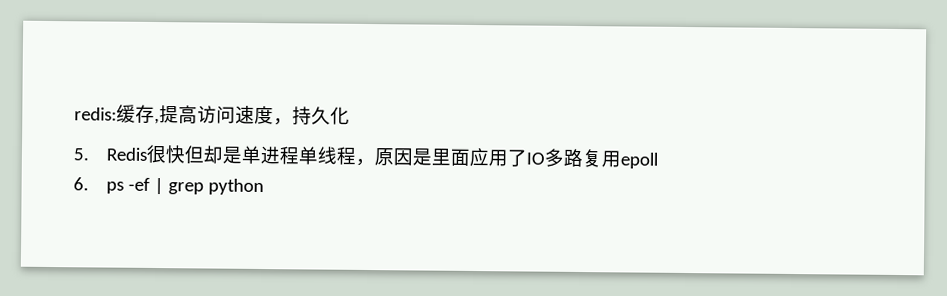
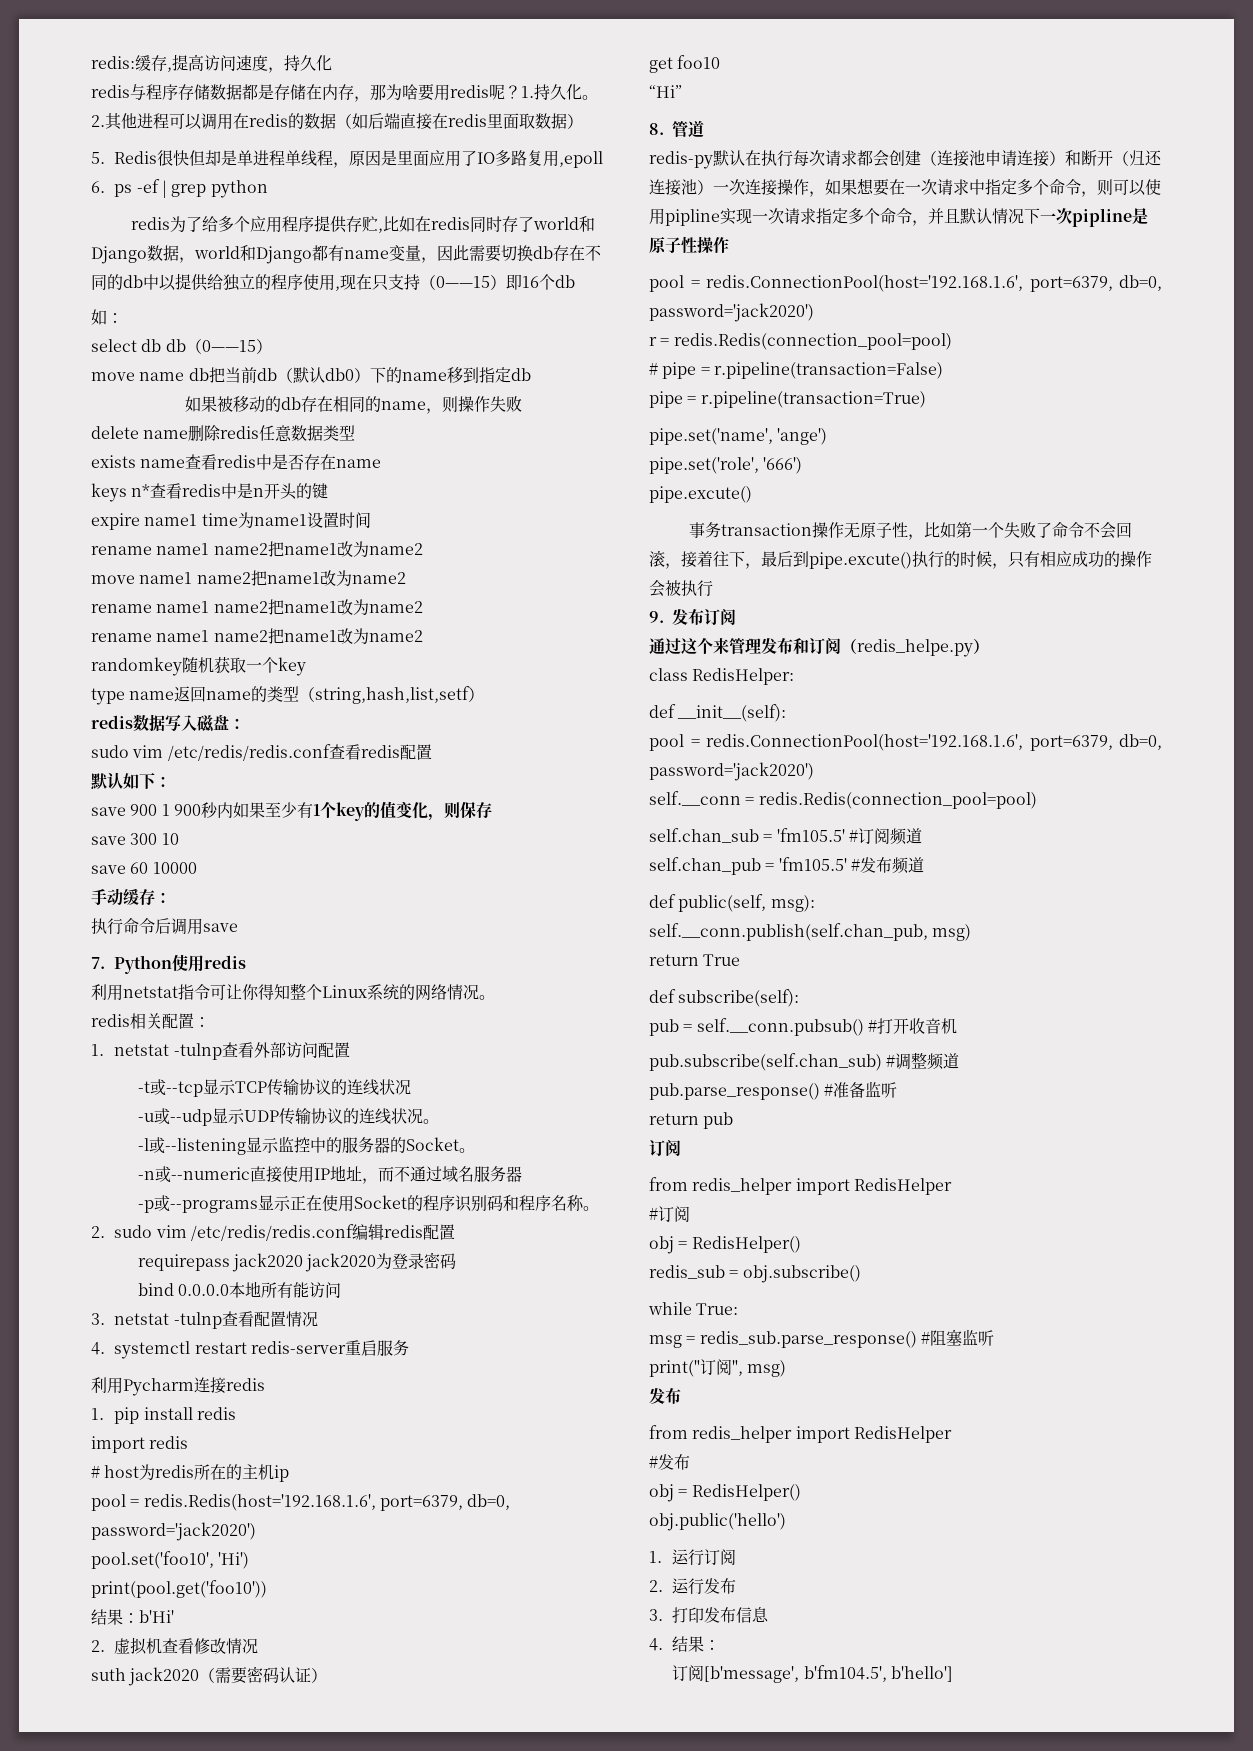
(350, 115) none -> [91,84,598,102] [91,113,583,130] // redis与程序存储数据都是存储在内存，那为啥要用redis呢？1.持久化。2.其他进程可以调用在redis的数据（如后端直接在redis里面取数据）
[620,152,659,169] epoll -> [559,151,604,168] ,epoll
(265, 187) none -> [131,215,596,233] [91,245,601,264] [91,273,575,291] [91,309,123,325] [91,339,272,354] [91,367,531,383] [184,396,522,414] [91,425,356,442] [91,454,382,470] [91,483,329,502] [91,512,371,530] [91,541,423,557] [91,570,406,586] [91,599,423,615] [91,628,423,644] [91,656,306,676] [91,686,485,705] [91,714,245,732] [91,744,432,761] [91,772,171,790] [91,801,492,821] [91,833,179,845] [91,862,197,874] [91,888,171,906] [91,918,238,935] [91,954,247,974] [91,983,495,1001] [91,1013,210,1029] [91,1042,350,1060] [137,1079,411,1097] [137,1108,439,1126] [137,1136,475,1155] [137,1165,522,1184] [137,1195,599,1213] [91,1224,456,1241] [137,1252,457,1272] [137,1281,342,1298] [91,1311,318,1329] [91,1340,410,1359] [91,1377,265,1396] [91,1407,237,1424] [91,1436,189,1453] [91,1464,290,1482] [91,1494,511,1511] [91,1522,256,1541] [91,1551,250,1569] [91,1580,267,1598] [91,1609,174,1625] [91,1637,259,1655] [91,1666,328,1686] [649,55,721,73] [649,85,682,98] [649,120,705,138] [649,150,1162,169] [649,178,1161,197] [649,208,1148,227] [649,236,729,254] [649,275,1162,292] [649,303,814,322] [649,333,952,350] [649,362,943,379] [649,391,926,408] [649,428,828,445] [649,457,803,474] [649,486,752,503] [689,522,1133,540] [649,550,1152,569] [649,580,713,597] [649,608,737,625] [649,637,989,657] [649,668,795,685] [649,704,787,722] [649,734,1162,751] [649,762,814,781] [649,791,1037,809] [649,828,922,845] [649,857,924,875] [649,894,815,912] [649,923,972,941] [649,954,741,966] [649,989,800,1007] [649,1018,957,1036] [649,1052,960,1071] [649,1081,898,1100] [649,1112,734,1129] [649,1140,681,1156] [649,1177,952,1195] [649,1206,690,1222] [649,1236,801,1254] [649,1265,861,1283] [648,1302,739,1315] [649,1329,994,1348] [649,1359,787,1377] [649,1387,681,1404] [649,1425,952,1443] [649,1454,690,1470] [649,1484,801,1502] [649,1513,786,1531] [649,1549,737,1566] [649,1578,737,1595] [649,1607,770,1623] [649,1636,721,1652] [672,1665,954,1683] // redis为了给多个应用程序提供存贮,比如在redis同时存了world和Django数据，world和Django都有name变量，因此需要切换db存在不同的db中以提供给独立的程序使用,现在只支持（0——15）即16个db // 如： // select db db（0——15） // move name db把当前db（默认db0）下的name移到指定db // 如果被移动的db存在相同的name，则操作失败 // delete name删除redis任意数据类型 // exists name查看redis中是否存在name // keys n*查看redis中是n开头的键 // expire name1 time为name1设置时间 // rename name1 name2把name1改为name2 // move name1 name2把name1改为name2 // rename name1 name2把name1改为name2 // rename name1 name2把name1改为name2 // randomkey随机获取一个key // type name返回name的类型（string,hash,list,setf） // redis数据写入磁盘： // sudo vim /etc/redis/redis.conf查看redis配置 // 默认如下： // save 900 1 900秒内如果至少有1个key的值变化，则保存 // save 300 10 // save 60 10000 // 手动缓存： // 执行命令后调用save // 7. Python使用redis // 利用netstat指令可让你得知整个Linux系统的网络情况。 // redis相关配置： // 1. netstat -tulnp查看外部访问配置 // -t或--tcp显示TCP传输协议的连线状况 // -u或--udp显示UDP传输协议的连线状况。 // -l或--listening显示监控中的服务器的Socket。 // -n或--numeric直接使用IP地址，而不通过域名服务器 // -p或--programs显示正在使用Socket的程序识别码和程序名称。 // 2. sudo vim /etc/redis/redis.conf编辑redis配置 // requirepass jack2020 jack2020为登录密码 // bind 0.0.0.0本地所有能访问 // 3. netstat -tulnp查看配置情况 // 4. systemctl restart redis-server重启服务 // 利用Pycharm连接redis // 1. pip install redis // import redis // # host为redis所在的主机ip // pool = redis.Redis(host='192.168.1.6', port=6379, db=0, password='jack2020') // pool.set('foo10', 'Hi') // print(pool.get('foo10')) // 结果：b'Hi' // 2.虚拟机查看修改情况 // suth jack2020（需要密码认证） // get foo10 // “Hi” // 8.管道 // redis-py默认在执行每次请求都会创建（连接池申请连接）和断开（归还连接池）一次连接操作，如果想要在一次请求中指定多个命令，则可以使用pipline实现一次请求指定多个命令，并且默认情况下一次pipline是原子性操作 // pool = redis.ConnectionPool(host='192.168.1.6', port=6379, db=0, password='jack2020') // r = redis.Redis(connection_pool=pool) // # pipe = r.pipeline(transaction=False) // pipe = r.pipeline(transaction=True) // pipe.set('name', 'ange') // pipe.set('role', '666') // pipe.excute() // 事务transaction操作无原子性，比如第一个失败了命令不会回滚，接着往下，最后到pipe.excute()执行的时候，只有相应成功的操作会被执行 // 9.发布订阅 // 通过这个来管理发布和订阅（redis_helpe.py） // class RedisHelper: // def __init__(self): // pool = redis.ConnectionPool(host='192.168.1.6', port=6379, db=0, password='jack2020') // self.__conn = redis.Redis(connection_pool=pool) // self.chan_sub = 'fm105.5' #订阅频道 // self.chan_pub = 'fm105.5' #发布频道 // def public(self, msg): // self.__conn.publish(self.chan_pub, msg) // return True // def subscribe(self): // pub = self.__conn.pubsub() #打开收音机 // pub.subscribe(self.chan_sub) #调整频道 // pub.parse_response() #准备监听 // return pub // 订阅 // from redis_helper import RedisHelper // #订阅 // obj = RedisHelper() // redis_sub = obj.subscribe() // while True: // msg = redis_sub.parse_response() #阻塞监听 // print("订阅", msg) // 发布 // from redis_helper import RedisHelper // #发布 // obj = RedisHelper() // obj.public('hello') // 1.运行订阅 // 2.运行发布 // 3.打印发布信息 // 4.结果： // 订阅[b'message', b'fm104.5', b'hello']

